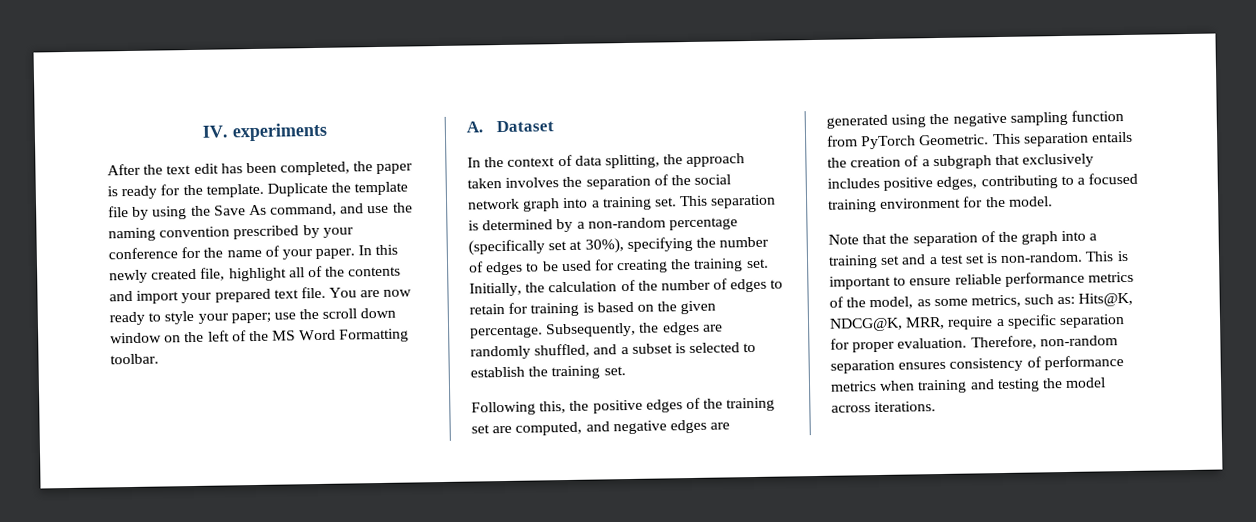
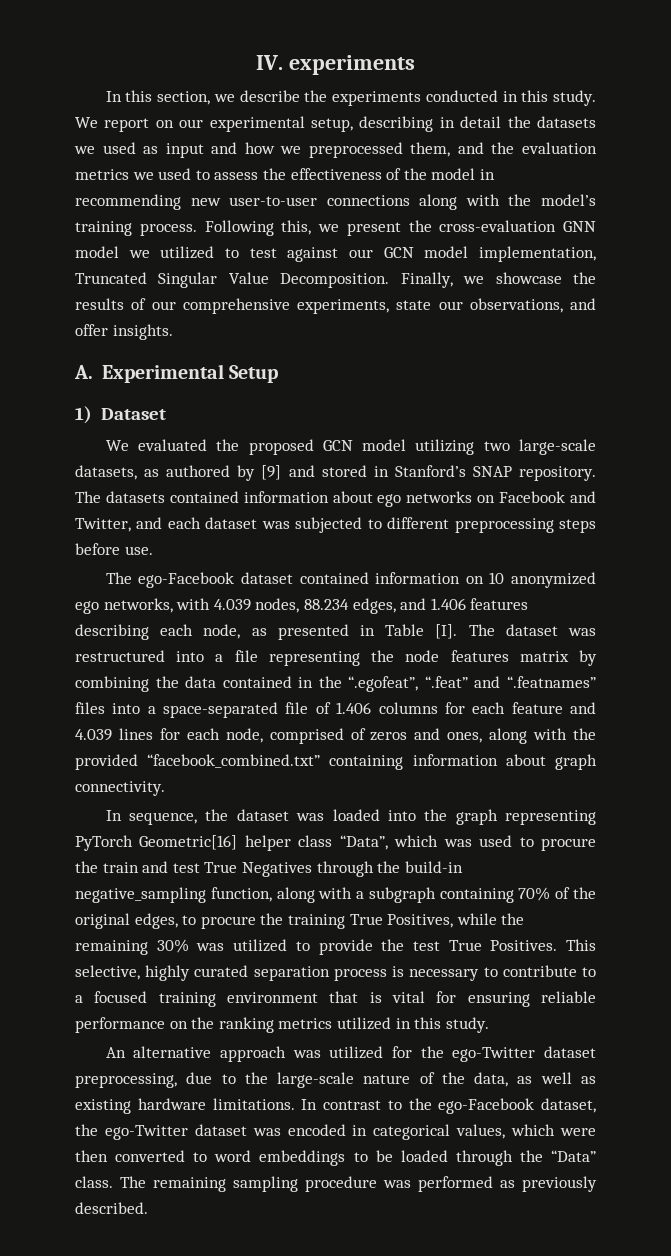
[107,161,414,176] [107,181,409,200] [108,202,413,220] [108,224,354,242] [108,244,399,260] [109,265,402,284] [109,286,413,304] [109,307,397,326] [110,328,410,344] [110,353,159,365] [466,120,554,133] [467,153,746,169] [467,174,732,190] [467,194,777,212] [468,217,738,233] [468,236,770,256] [468,258,769,276] [469,278,784,297] [469,300,717,317] [470,321,723,339] [470,342,757,360] [470,365,626,380] [471,397,776,416] [471,419,731,436] [826,110,1124,129] [827,131,1133,150] [827,153,1095,170] [827,175,1058,191] After the text edit has been completed, the paper is ready for the template. Duplicate the template file by using the Save As command, and use the naming convention prescribed by your conference for the name of your paper. In this newly created file, highlight all of the contents and import your prepared text file. You are now ready to style your paper; use the scroll down window on the left of the MS Word Formatting toolbar. // A. Dataset // In the context of data splitting, the approach taken involves the separation of the social network graph into a training set. This separation is determined by a non-random percentage (specifically set at 30%), specifying the number of edges to be used for creating the training set. Initially, the calculation of the number of edges to retain for training is based on the given percentage. Subsequently, the edges are randomly shuffled, and a subset is selected to establish the training set. // Following this, the positive edges of the training set are computed, and negative edges are generated using the negative sampling function from PyTorch Geometric. This separation entails the creation of a subgraph that exclusively includes positive edges, contributing -> [105,90,596,106] [75,116,596,132] [74,142,597,158] [75,168,495,180] [75,194,596,210] [75,220,596,236] [75,246,596,262] [75,272,596,288] [75,298,596,314] [75,324,173,340] [74,364,278,383] [75,406,167,424] [105,439,596,455] [75,465,596,481] [75,491,596,507] [75,517,596,533] [75,543,153,555] [105,572,596,588] [75,598,529,614] [75,624,596,640] [75,650,597,666] [75,676,596,692] [75,702,596,718] [75,728,596,744] [75,754,597,770] [75,781,165,796] [105,809,596,825] [75,835,597,851] [75,861,463,877] [75,887,596,903] [75,913,525,929] [75,939,596,955] [75,965,577,981] In this section, we describe the experiments conducted in this study. We report on our experimental setup, describing in detail the datasets we used as input and how we preprocessed them, and the evaluation metrics we used to assess the effectiveness of the model in recommending new user-to-user connections along with the model’s training process. Following this, we present the cross-evaluation GNN model we utilized to test against our GCN model implementation, Truncated Singular Value Decomposition. Finally, we showcase the results of our comprehensive experiments, state our observations, and offer insights. // A. Experimental Setup // 1) Dataset // We evaluated the proposed GCN model utilizing two large-scale datasets, as authored by [9] and stored in Stanford’s SNAP repository. The datasets contained information about ego networks on Facebook and Twitter, and each dataset was subjected to different preprocessing steps before use. // The ego-Facebook dataset contained information on 10 anonymized ego networks, with 4.039 nodes, 88.234 edges, and 1.406 features describing each node, as presented in Table [I]. The dataset was restructured into a file representing the node features matrix by combining the data contained in the “.egofeat”, “.feat” and “.featnames” files into a space-separated file of 1.406 columns for each feature and 4.039 lines for each node, comprised of zeros and ones, along with the provided “facebook_combined.txt” containing information about graph connectivity. // In sequence, the dataset was loaded into the graph representing PyTorch Geometric[16] helper class “Data”, which was used to procure the train and test True Negatives through the build-in negative_sampling function, along with a subgraph containing 70% of the original edges, to procure the training True Positives, while the remaining 30% was utilized to provide the test True Positives. This selective, highly curated separation process is necessary to contribute
[963,196,1053,208] [828,230,1098,247] [828,250,1129,269] [829,271,1134,290] [829,292,1134,310] [829,314,1125,332] [830,335,1118,353] [830,355,1124,374] [830,377,1107,394] [831,401,937,413] for the model. // Note that the separation of the graph into a training set and a test set is non-random. This is important to ensure reliable performance metrics of the model, as some metrics, such as: Hits@K, NDCG@K, MRR, require a specific separation for proper evaluation. Therefore, non-random separation ensures consistency of performance metrics when training and testing the model across iterations. -> [329,991,596,1007] [75,1017,489,1033] [105,1046,596,1062] [75,1072,596,1088] [75,1098,596,1114] [75,1124,597,1140] [75,1150,597,1166] [75,1176,597,1192] [75,1202,148,1214] that is vital for ensuring reliable performance on the ranking metrics utilized in this study. // An alternative approach was utilized for the ego-Twitter dataset preprocessing, due to the large-scale nature of the data, as well as existing hardware limitations. In contrast to the ego-Facebook dataset, the ego-Twitter dataset was encoded in categorical values, which were then converted to word embeddings to be loaded through the “Data” class. The remaining sampling procedure was performed as previously described.

